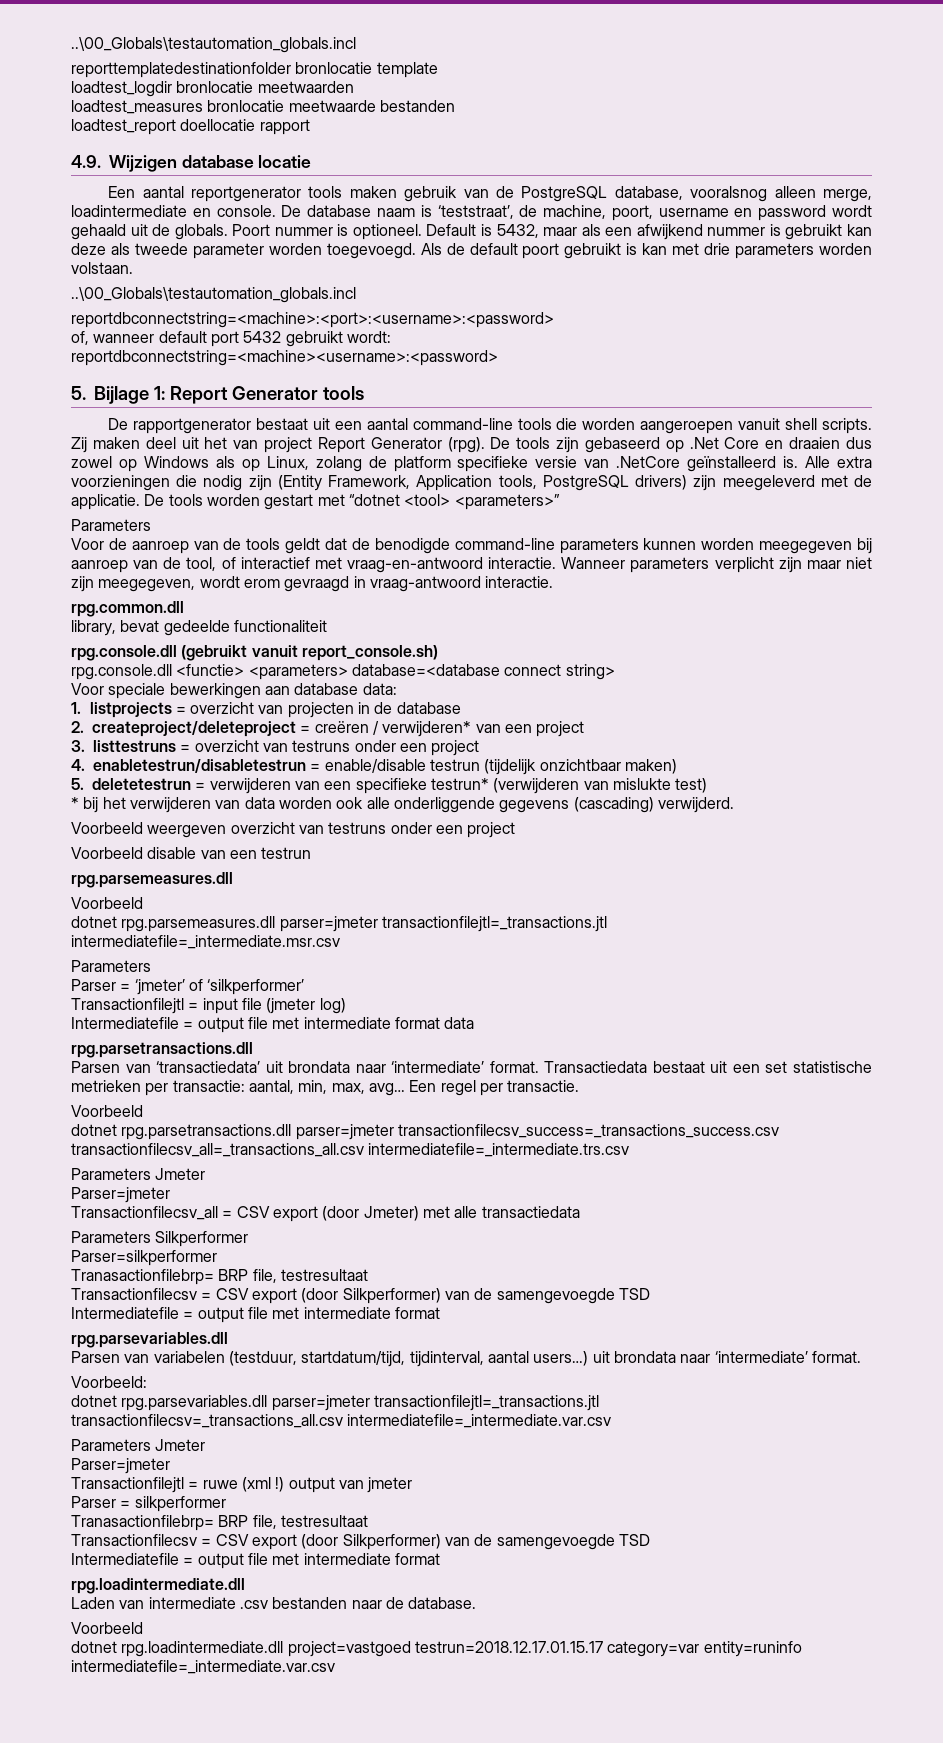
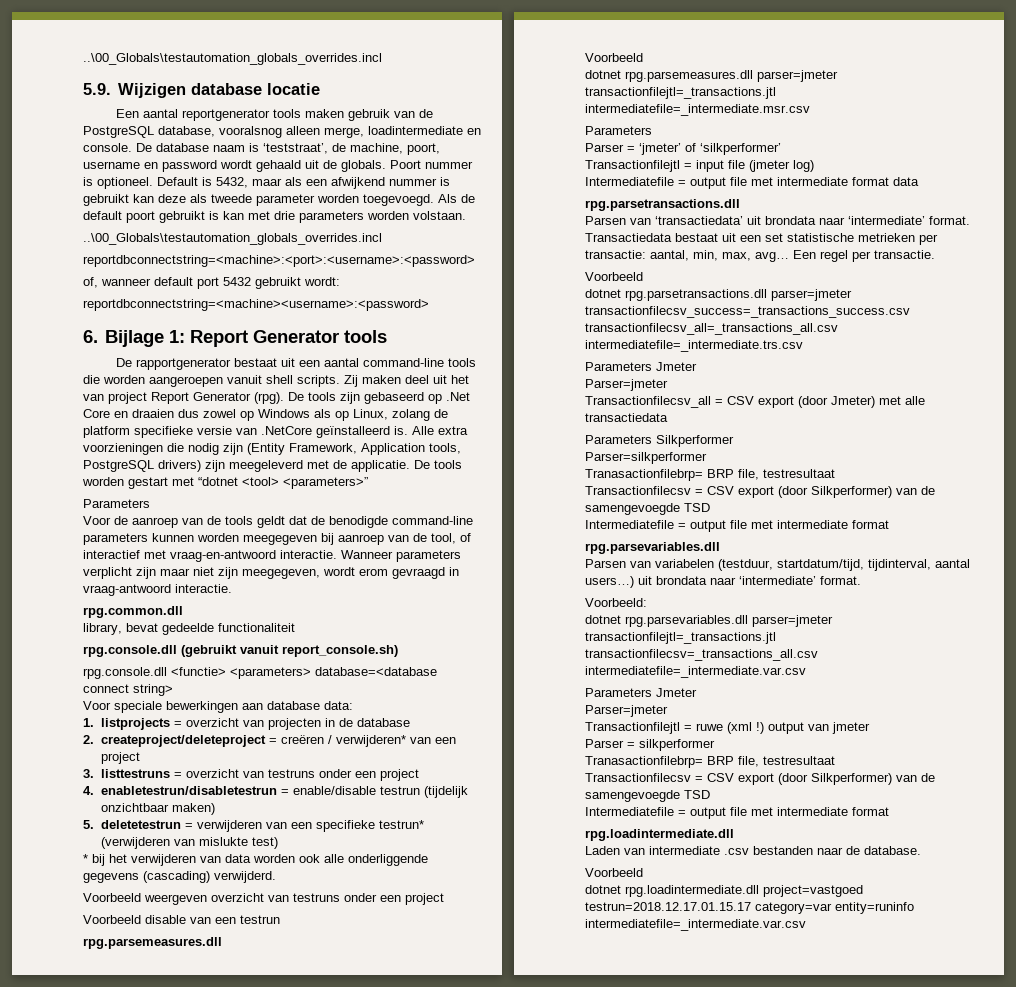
[71,37,356,53] [71,62,438,78] [71,81,354,97] [71,100,455,114] [71,119,310,135] [71,155,101,168] ..\00_Globals\testautomation_globals.incl // reporttemplatedestinationfolder bronlocatie template // loadtest_logdir bronlocatie meetwaarden // loadtest_measures bronlocatie meetwaarde bestanden // loadtest_report doellocatie rapport // 4.9. -> [83,53,382,65] [83,83,111,95] ..\00_Globals\testautomation_globals_overrides.incl // 5.9.
[71,287,356,303] ..\00_Globals\testautomation_globals.incl -> [83,233,382,245] ..\00_Globals\testautomation_globals_overrides.incl
[71,386,86,400] 5. -> [83,330,98,343] 6.

